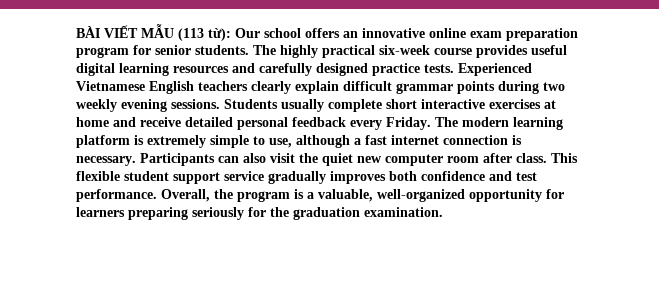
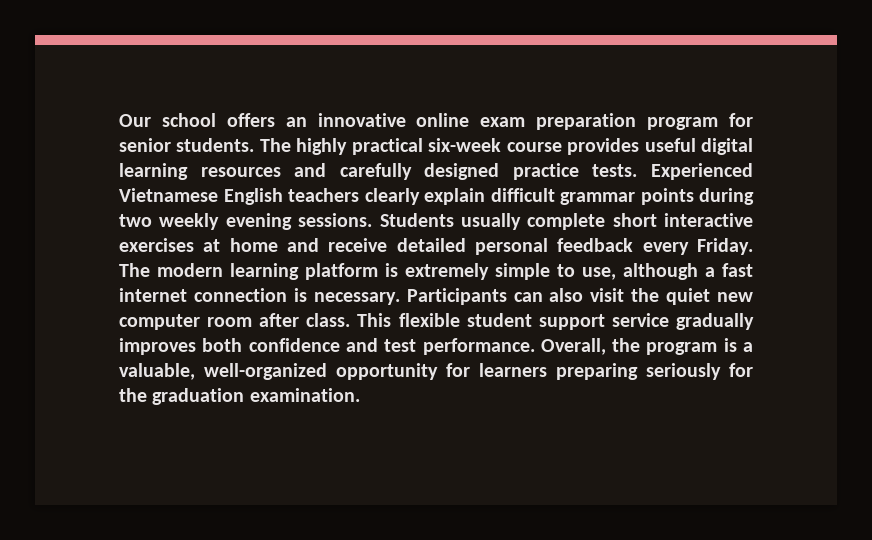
[76,24,231,41] BÀI VIẾT MẪU (113 từ): -> (119, 120) none

